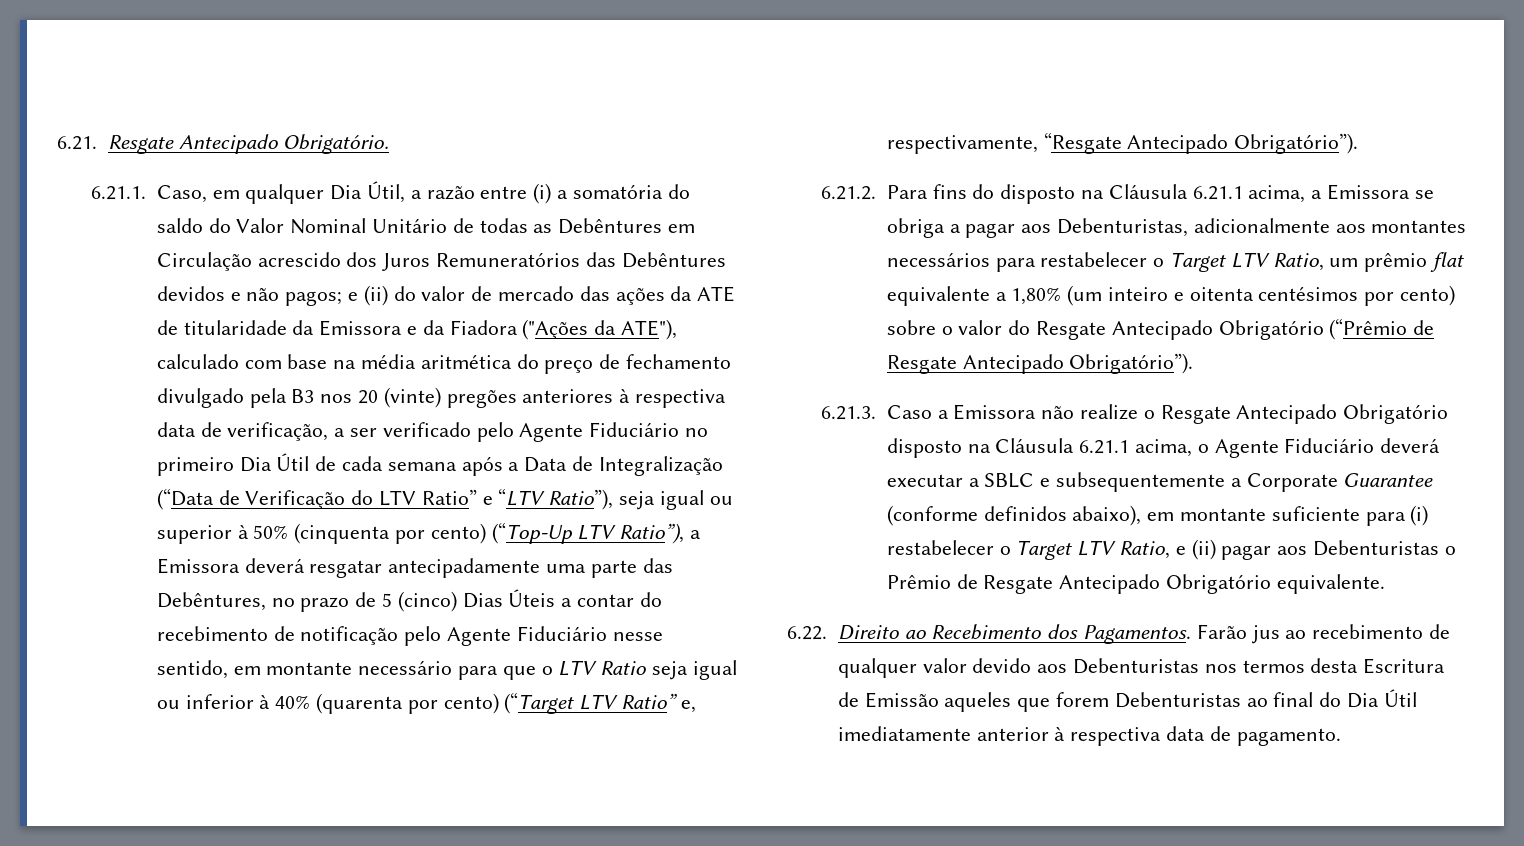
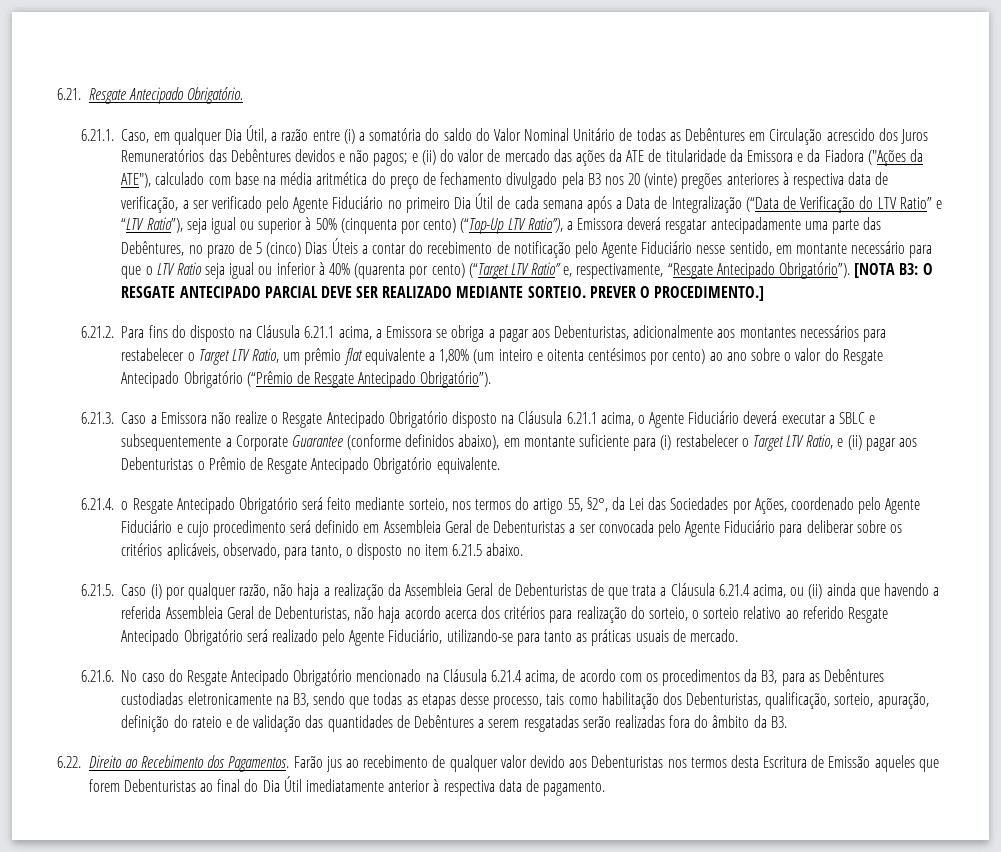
(1359, 143) none -> [854,263,933,278] [121,286,765,301] [NOTA B3: O RESGATE ANTECIPADO PARCIAL DEVE SER REALIZADO MEDIANTE SORTEIO. PREVER O PROCEDIMENTO.]
(1455, 295) none -> [709,352,747,361] ao ano
(1385, 584) none -> [80,497,921,514] [121,520,903,537] [121,543,524,560] [80,583,940,600] [121,606,889,623] [121,629,738,646] [80,669,885,686] [121,692,929,709] [121,715,787,732] // 6.21.4. o Resgate Antecipado Obrigatório será feito mediante sorteio, nos termos do artigo 55, §2°, da Lei das Sociedades por Ações, coordenado pelo Agente Fiduciário e cujo procedimento será definido em Assembleia Geral de Debenturistas a ser convocada pelo Agente Fiduciário para deliberar sobre os critérios aplicáveis, observado, para tanto, o disposto no item 6.21.5 abaixo. // 6.21.5. Caso (i) por qualquer razão, não haja a realização da Assembleia Geral de Debenturistas de que trata a Cláusula 6.21.4 acima, ou (ii) ainda que havendo a referida Assembleia Geral de Debenturistas, não haja acordo acerca dos critérios para realização do sorteio, o sorteio relativo ao referido Resgate Antecipado Obrigatório será realizado pelo Agente Fiduciário, utilizando-se para tanto as práticas usuais de mercado. // 6.21.6. No caso do Resgate Antecipado Obrigatório mencionado na Cláusula 6.21.4 acima, de acordo com os procedimentos da B3, para as Debêntures custodiadas eletronicamente na B3, sendo que todas as etapas desse processo, tais como habilitação dos Debenturistas, qualificação, sorteio, apuração, definição do rateio e de validação das quantidades de Debêntures a serem resgatadas serão realizadas fora do âmbito da B3.

